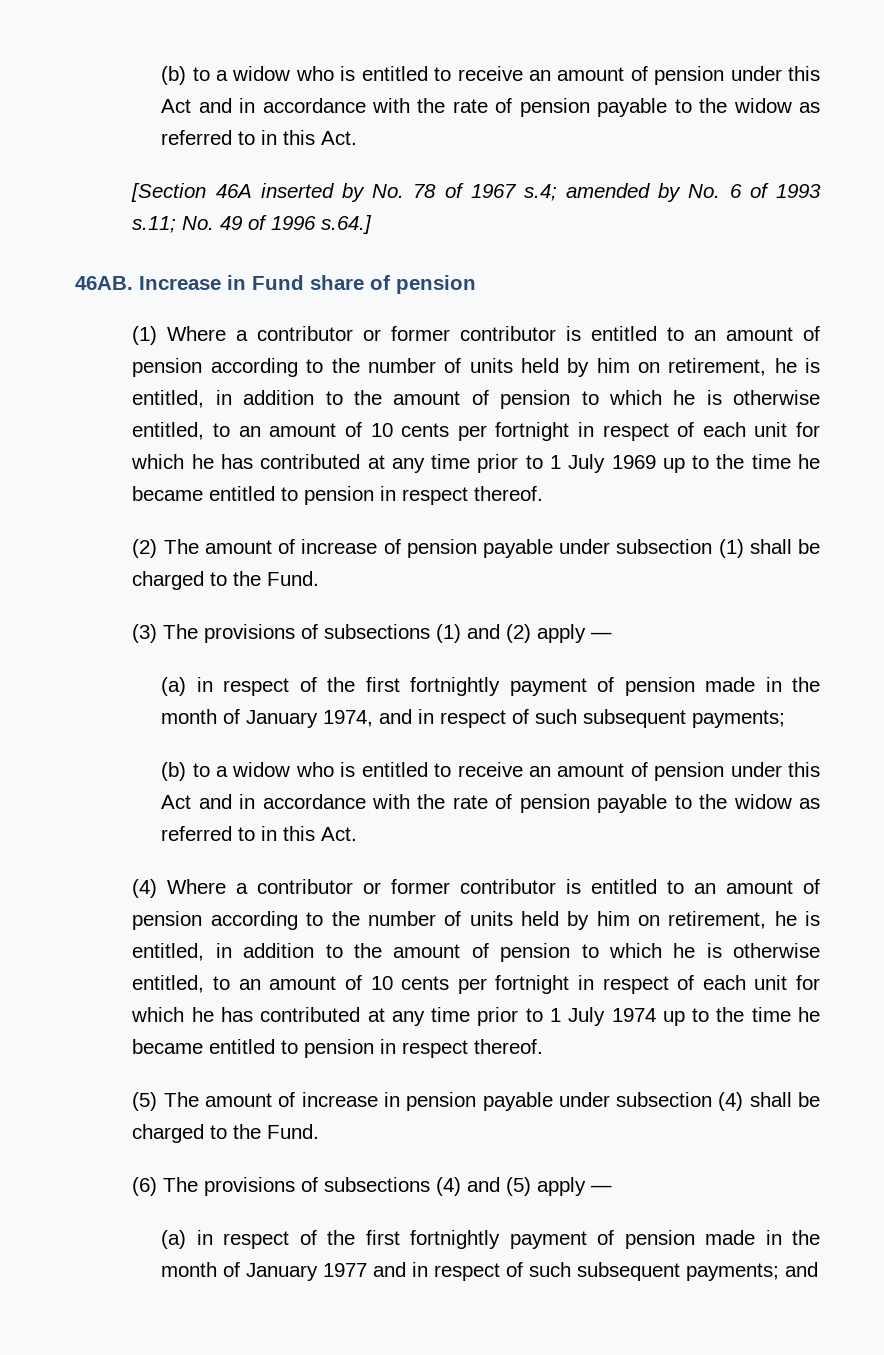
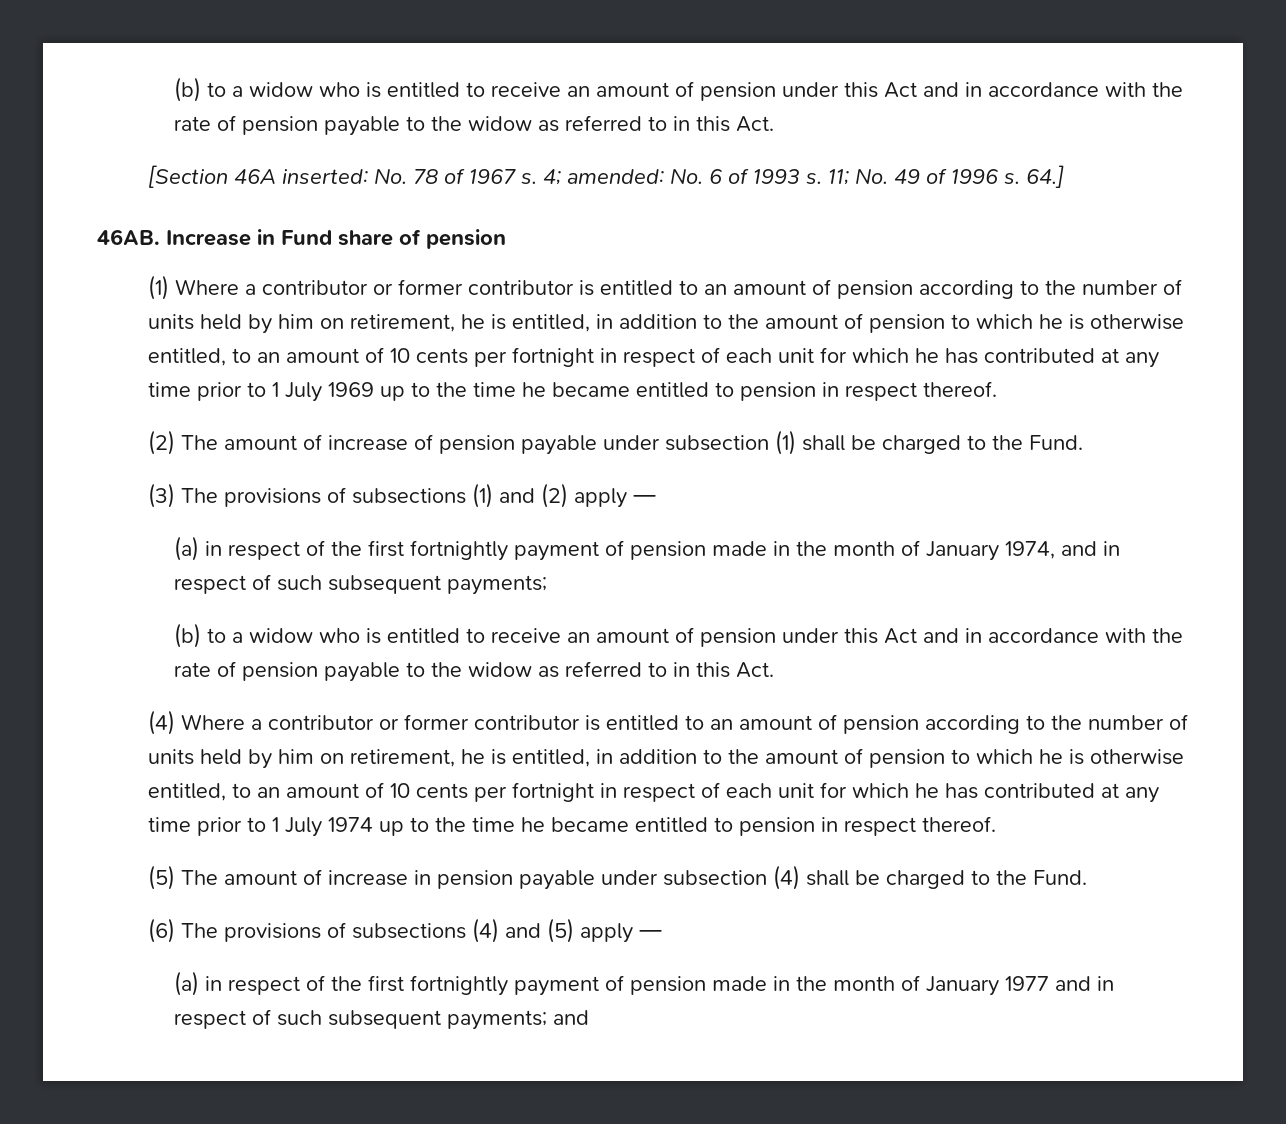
[260,183,366,202] inserted by -> [282,169,369,184] inserted:
[523,183,682,202] s.4; amended by -> [521,169,665,185] s. 4; amended:
[132,216,177,233] s.11; -> [806,169,850,185] s. 11;
[321,215,373,234] s.64.] -> [1004,165,1065,188] s. 64.]

